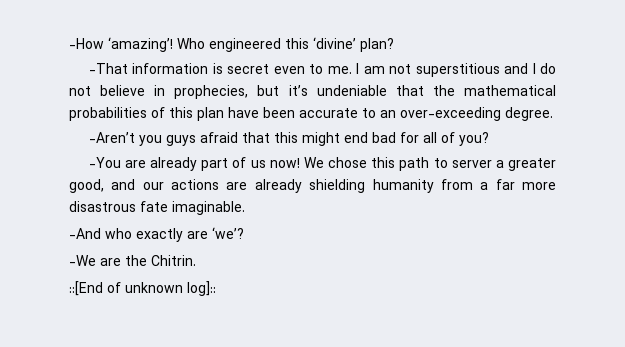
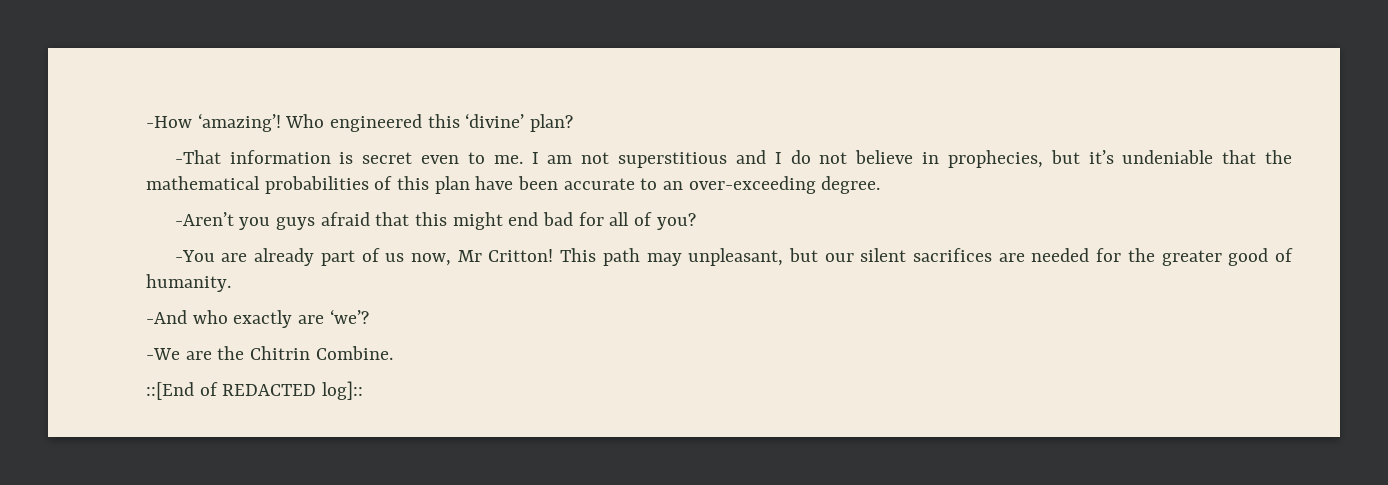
[269,157,556,171] [69,179,556,193] [69,201,245,215] now! We chose this path to server a greater good, and our actions are already shielding humanity from a far more disastrous fate imaginable. -> [410,248,1293,266] [146,274,231,292] now, Mr Critton! This path may unpleasant, but our silent sacrifices are needed for the greater good of humanity.
[151,255,196,266] Chitrin. -> [250,346,393,360] Chitrin Combine.
[125,282,183,293] unknown -> [222,384,317,396] REDACTED

